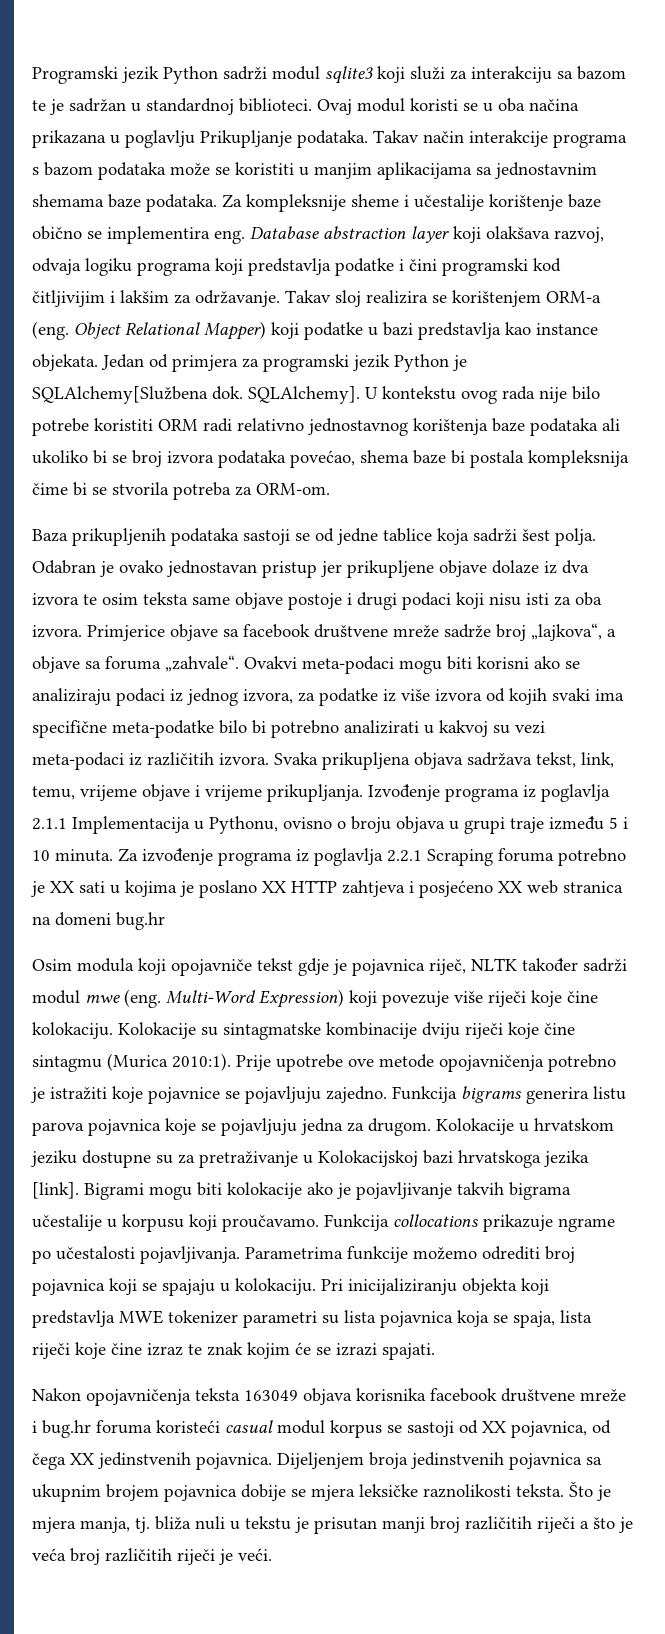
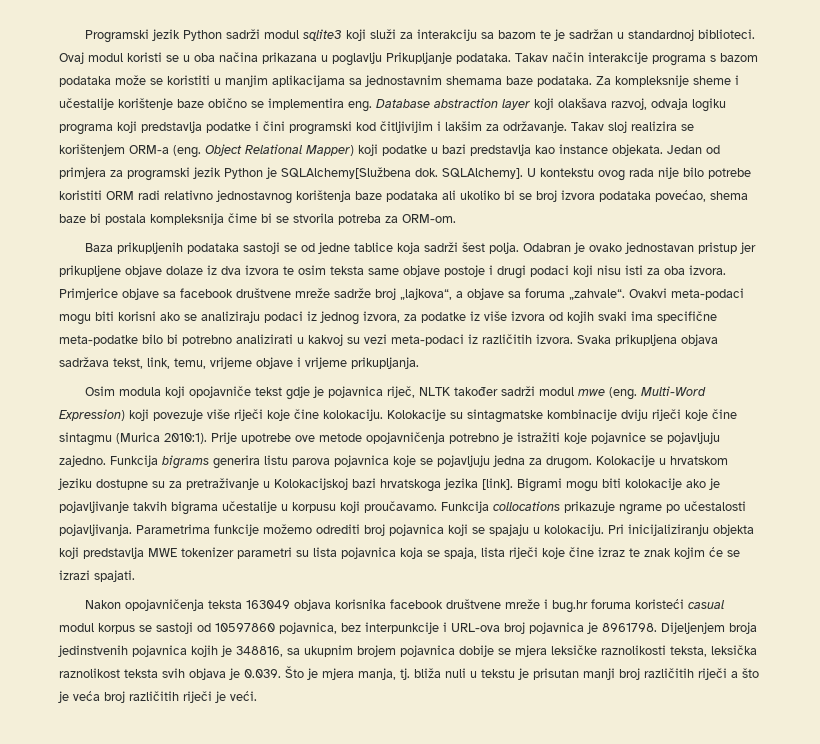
[368,784,610,802] [32,816,628,834] [32,848,626,866] [31,880,623,898] [32,912,165,930] Izvođenje programa iz poglavlja 2.1.1 Implementacija u Pythonu, ovisno o broju objava u grupi traje između 5 i 10 minuta. Za izvođenje programa iz poglavlja 2.2.1 Scraping foruma potrebno je XX sati u kojima je poslano XX HTTP zahtjeva i posjećeno XX web stranica na domeni bug.hr -> (419, 363) none
[482,1420,611,1438] [32,1452,272,1470] XX pojavnica, od čega XX jedinstvenih pojavnica. -> [215,622,657,634] 10597860 pojavnica, bez interpunkcije i URL-ova broj pojavnica je 8961798.
(582, 1461) none -> [191,645,283,657] kojih je 348816,
[516,1484,564,1497] teksta. -> [670,645,757,657] [59,668,281,680] teksta, leksička raznolikost teksta svih objava je 0.039.

